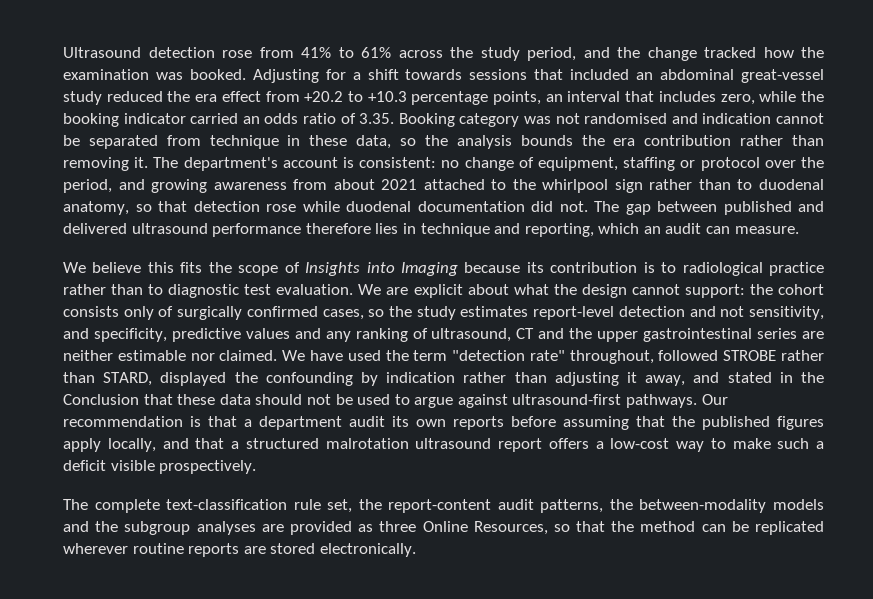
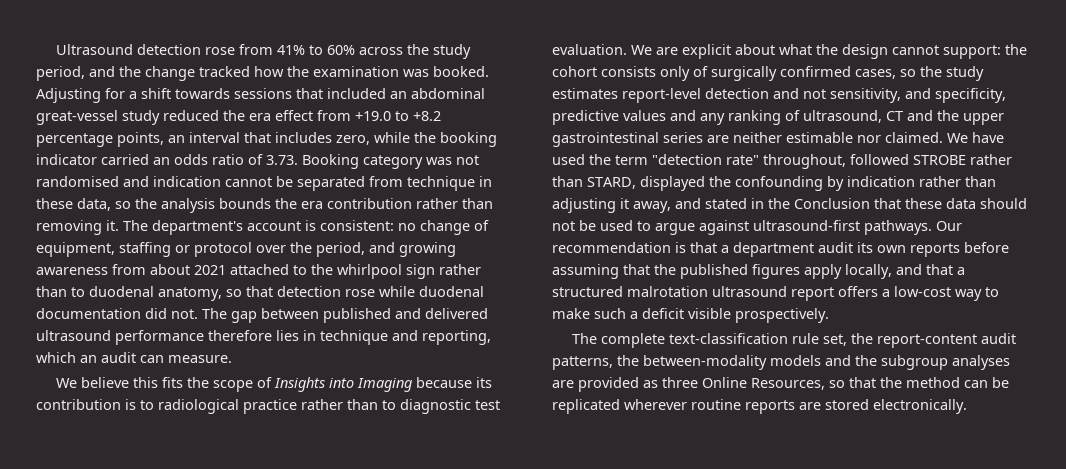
[361,47,391,58] 61% -> [327,45,356,55] 60%
[304,91,407,102] +20.2 to +10.3 -> [355,111,441,121] +19.0 to +8.2
[359,113,395,124] 3.35. -> [266,155,298,165] 3.73.

